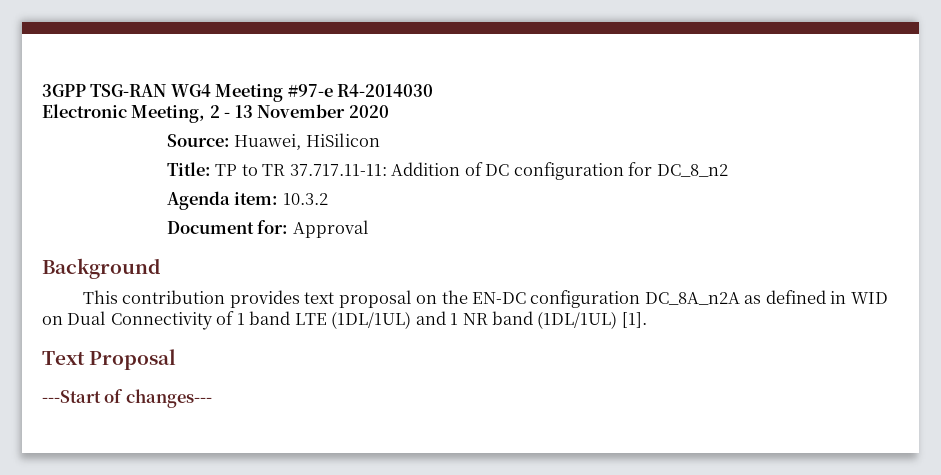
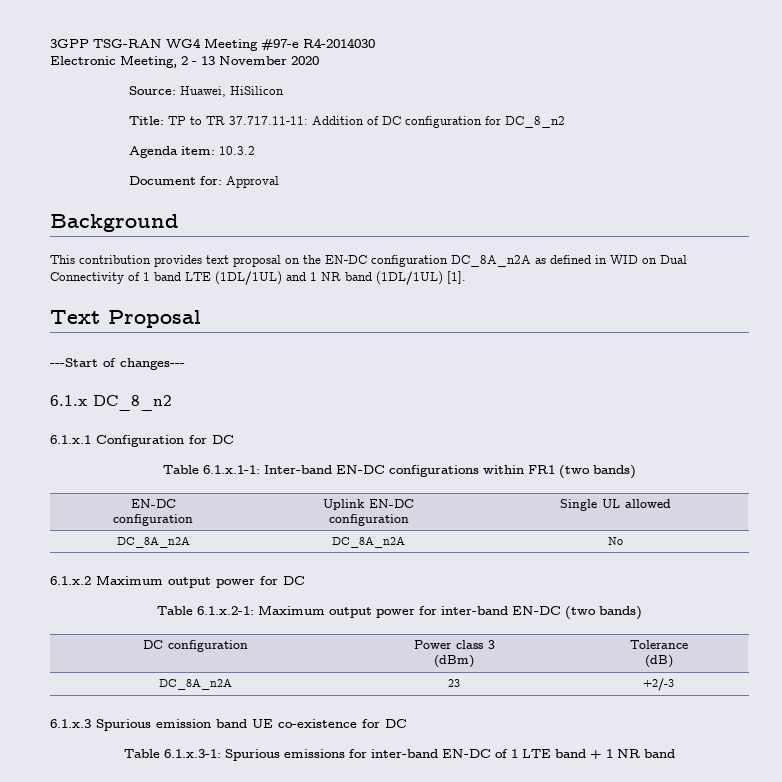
(212, 398) none -> [50,395,172,411] [50,435,234,447] [163,465,636,479] [130,499,176,508] [113,514,193,526] [323,499,414,510] [328,514,409,526] [559,499,671,511] [116,536,190,548] [332,536,405,548] [607,537,623,545] [50,575,305,588] [157,605,642,620] [142,640,248,652] [413,640,495,649] [434,655,474,668] [629,640,688,649] [644,655,673,668] [158,678,232,690] [448,679,460,687] [643,678,674,691] [50,719,407,731] [124,749,675,761] // 6.1.x DC_8_n2 // 6.1.x.1 Configuration for DC // Table 6.1.x.1-1: Inter-band EN-DC configurations within FR1 (two bands) // EN-DC // configuration | Uplink EN-DC // configuration | Single UL allowed // DC_8A_n2A | DC_8A_n2A | No // 6.1.x.2 Maximum output power for DC // Table 6.1.x.2-1: Maximum output power for inter-band EN-DC (two bands) // DC configuration | Power class 3 // (dBm) | Tolerance // (dB) // DC_8A_n2A | 23 | +2/-3 // 6.1.x.3 Spurious emission band UE co-existence for DC // Table 6.1.x.3-1: Spurious emissions for inter-band EN-DC of 1 LTE band + 1 NR band

